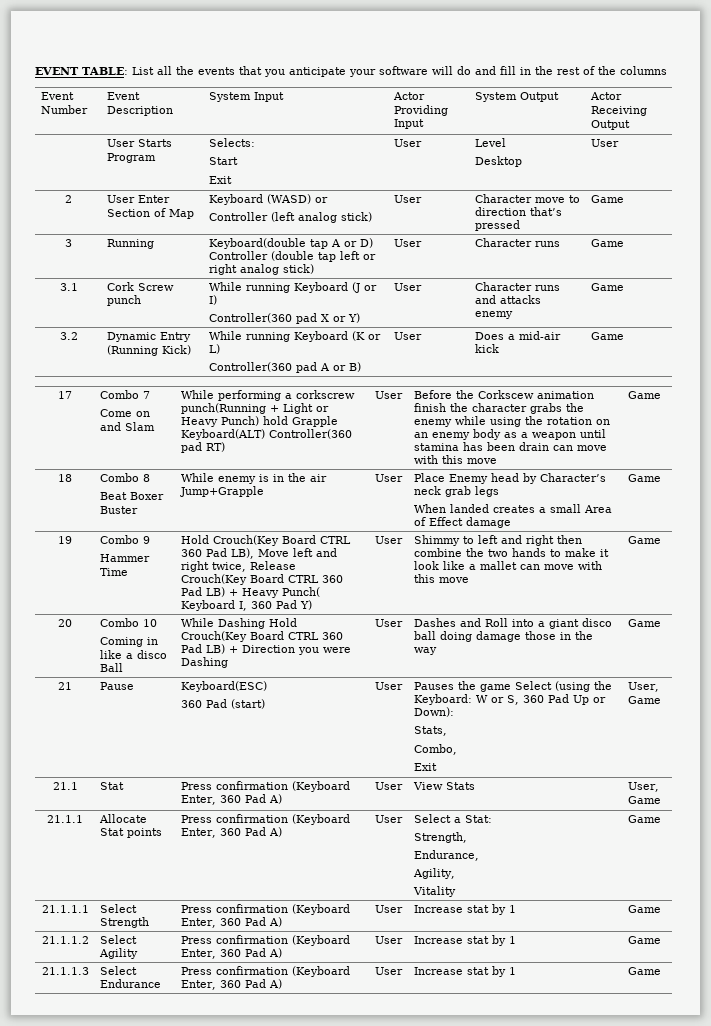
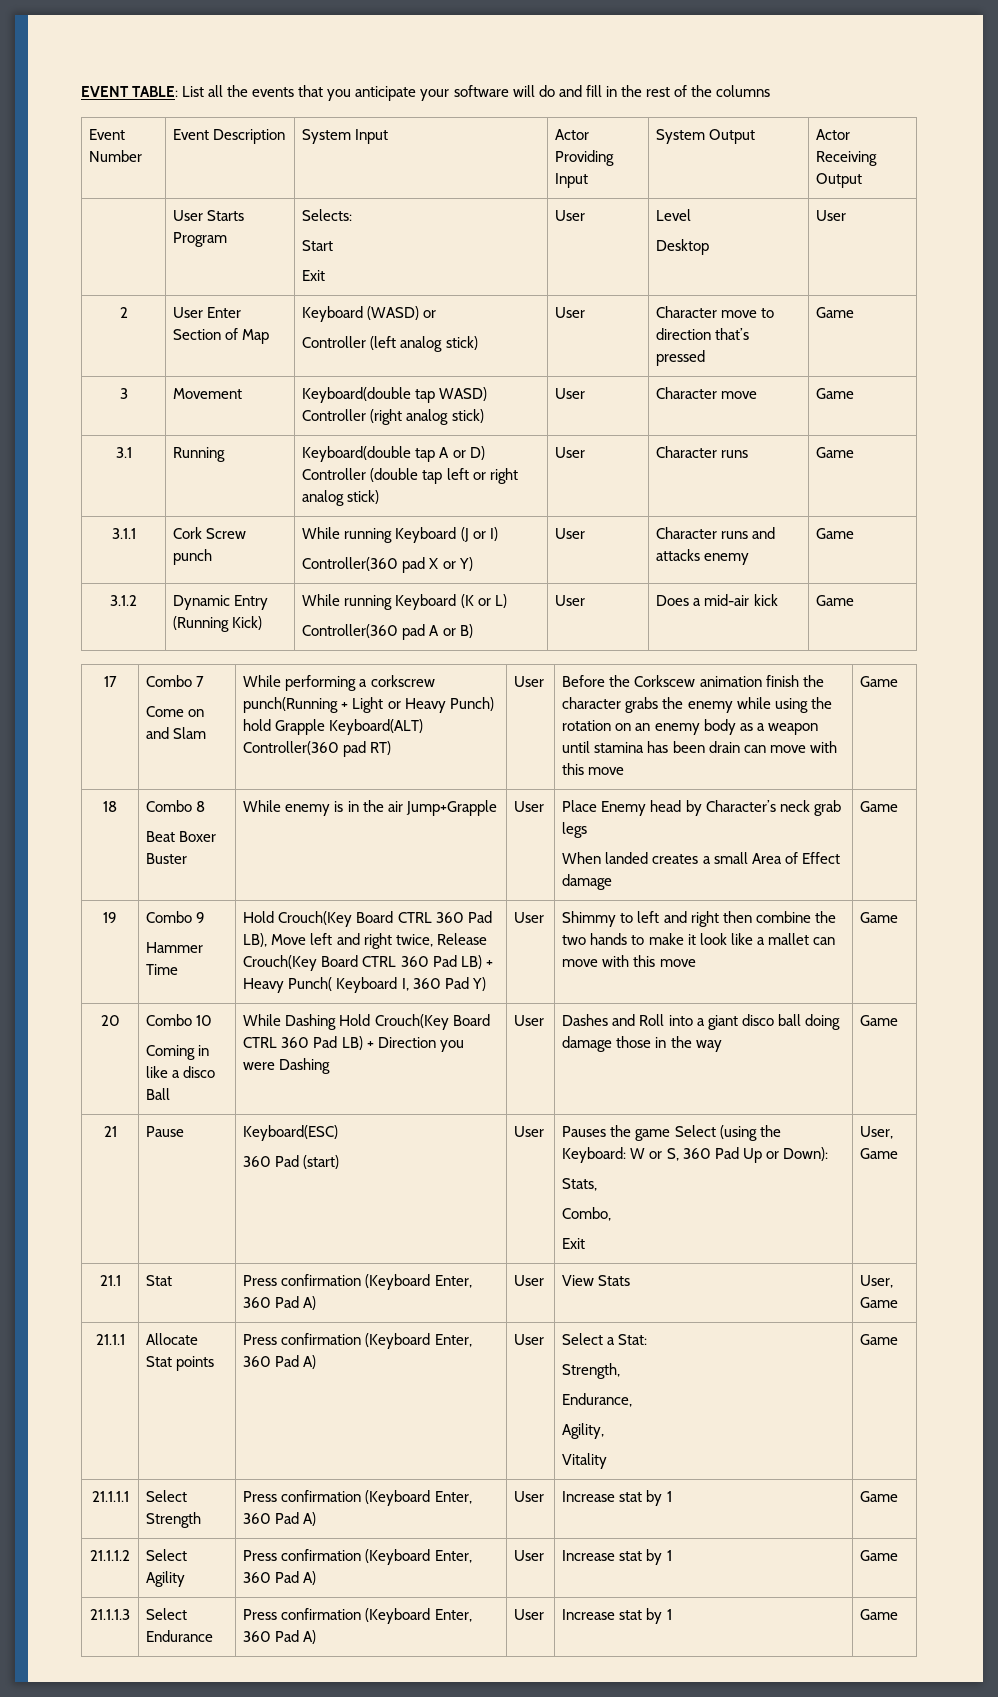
(72, 243) none -> [173,388,243,399] [302,387,488,403] [302,409,484,425] [555,388,586,399] [656,387,758,399] [816,388,855,399] [115,447,132,458] | Movement | Keyboard(double tap WASD) Controller (right analog stick) | User | Character move | Game // 3.1
[59,283,78,291] 3.1 -> [111,528,136,539] 3.1.1
[59,332,78,340] 3.2 -> [110,595,137,606] 3.1.2

